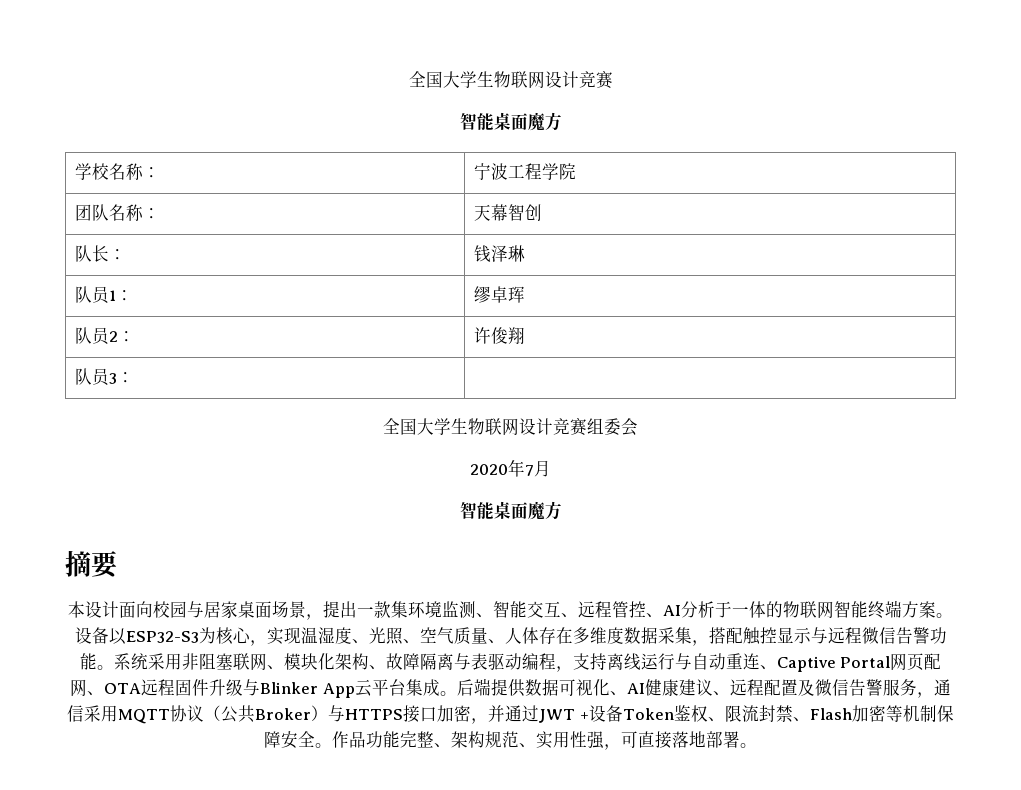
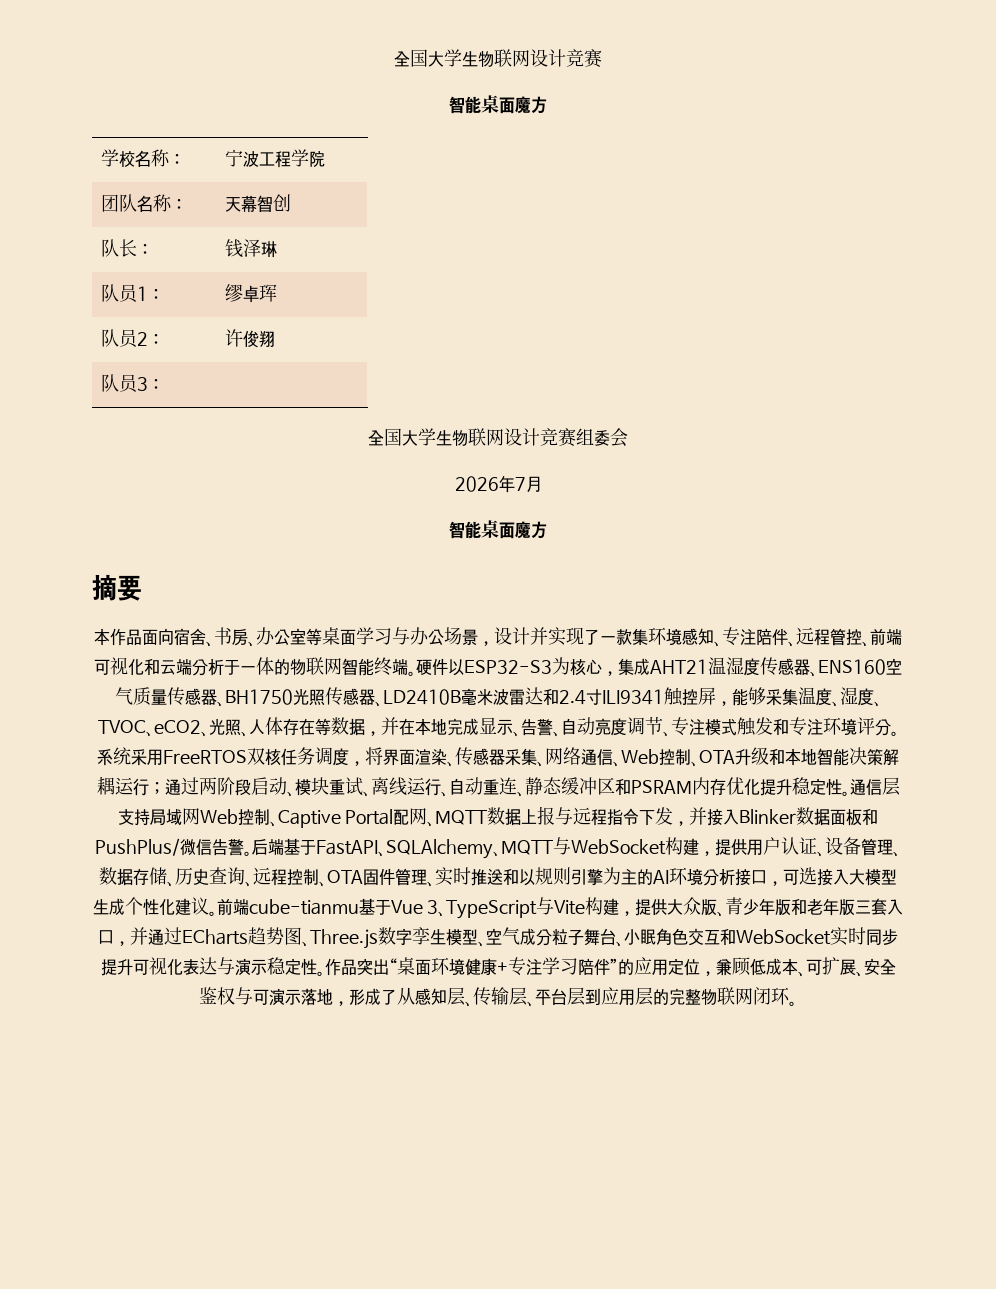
[470,464,508,475] 2020 -> [454,476,499,492] 2026
[85,601,681,620] 设计面向校园与居家桌面场景，提出一款集环境监测、智能交互、远程管控、AI -> [110,627,902,647] [94,657,192,676] 作品面向宿舍、书房、办公室等桌面学习与办公场景，设计并实现了一款集环境感知、专注陪伴、远程管控、前端可视化和云端
[902,601,953,618] [74,627,109,644] 方案。设备 -> [408,658,448,676] 。硬件
[266,627,947,646] [79,653,607,672] 实现温湿度、光照、空气质量、人体存在多维度数据采集，搭配触控显示与远程微信告警功能。系统采用非阻塞联网、模块化架构、故障隔离与表驱动编程，支持 -> [618,657,902,677] [114,687,882,707] [97,717,899,737] [96,747,900,767] [96,776,371,797] 集成AHT21温湿度传感器、ENS160空气质量传感器、BH1750光照传感器、LD2410B毫米波雷达和2.4寸ILI9341触控屏，能够采集温度、湿度、TVOC、eCO2、光照、人体存在等数据，并在本地完成显示、告警、自动亮度调节、专注模式触发和专注环境评分。系统采用FreeRTOS双核任务调度，将界面渲染、传感器采集、网络通信、Web控制、OTA升级和本地智能决策解耦运行；通过两阶段启动、模块重试、
[674,653,692,670] 与 -> [440,791,449,797] 、
[776,653,942,672] [70,678,951,698] [67,705,954,724] [264,731,740,750] Captive Portal网页配网、OTA远程固件升级与Blinker App云平台集成。后端提供数据可视化、AI健康建议、远程配置及微信告警服务，通信采用MQTT协议（公共Broker）与HTTPS接口加密，并通过JWT +设备Token鉴权、限流封禁、Flash加密等机制保障安全。作品功能完整、架构规范、实用性强，可直接落地部署 -> [524,777,900,796] [117,806,879,828] [95,837,901,859] [98,867,898,887] [92,897,904,919] [98,927,898,949] [100,957,896,977] [199,987,790,1007] 静态缓冲区和PSRAM内存优化提升稳定性。通信层支持局域网Web控制、Captive Portal配网、MQTT数据上报与远程指令下发，并接入Blinker数据面板和PushPlus/微信告警。后端基于FastAPI、SQLAlchemy、MQTT与WebSocket构建，提供用户认证、设备管理、数据存储、历史查询、远程控制、OTA固件管理、实时推送和以规则引擎为主的AI环境分析接口，可选接入大模型生成个性化建议。前端cube-tianmu基于Vue 3、TypeScript与Vite构建，提供大众版、青少年版和老年版三套入口，并通过ECharts趋势图、Three.js数字孪生模型、空气成分粒子舞台、小眠角色交互和WebSocket实时同步提升可视化表达与演示稳定性。作品突出“桌面环境健康+专注学习陪伴”的应用定位，兼顾低成本、可扩展、安全鉴权与可演示落地，形成了从感知层、传输层、平台层到应用层的完整物联网闭环

